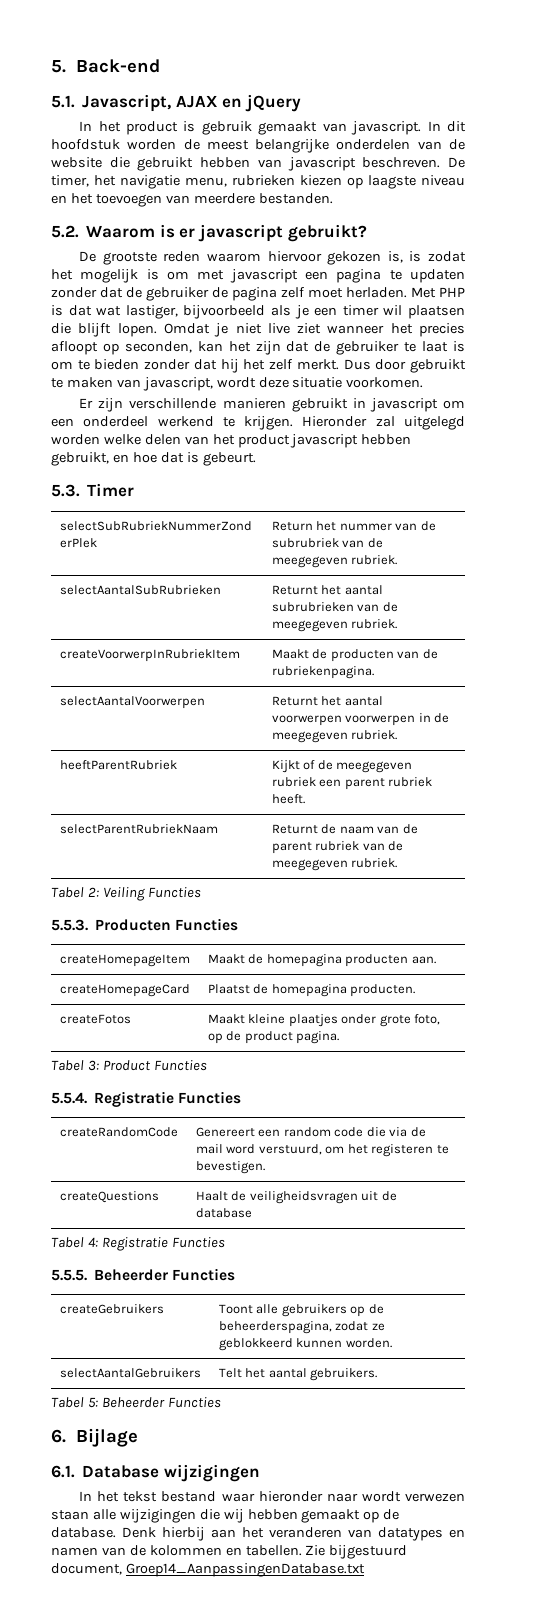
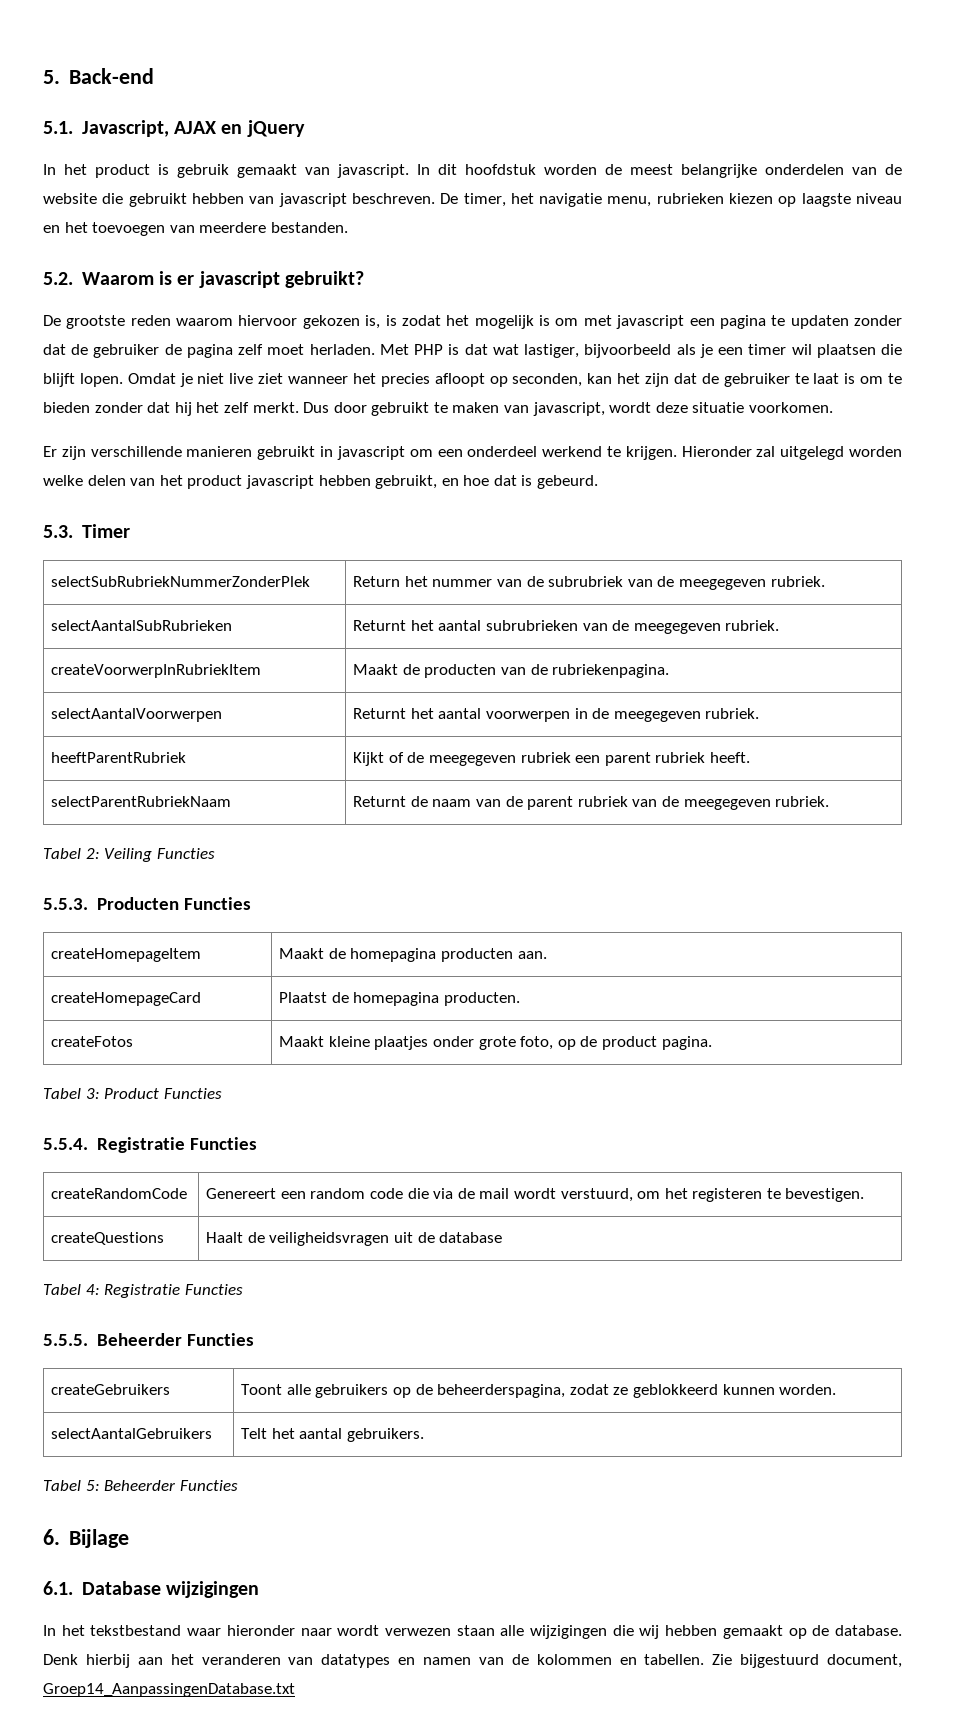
[202,452,256,466] gebeurt. -> [537,475,599,489] gebeurd.
[345,715,416,726] voorwerpen -> (570, 716) none
[226,1144,256,1154] word -> [513,1188,556,1199] wordt
[123,1491,217,1502] tekst bestand -> [90,1625,182,1636] tekstbestand

